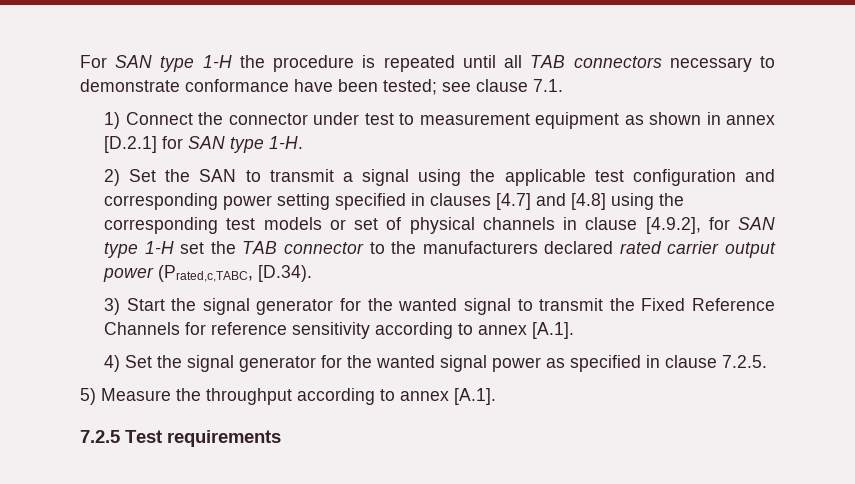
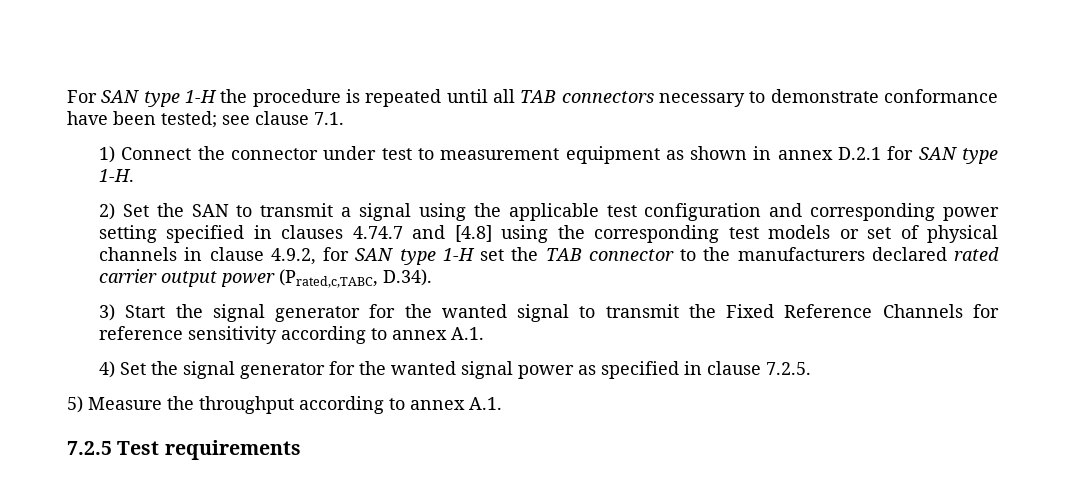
[104,136,158,153] [D.2.1] -> [838,147,882,160] D.2.1
[496,193,532,210] [4.7] -> [352,226,403,239] 4.74.7
[645,217,701,234] [4.9.2], -> [270,248,316,265] 4.9.2,
[258,265,313,282] [D.34). -> [383,269,433,286] D.34).
[532,322,575,339] [A.1]. -> [451,327,485,340] A.1.
[454,388,496,405] [A.1]. -> [469,397,502,410] A.1.

